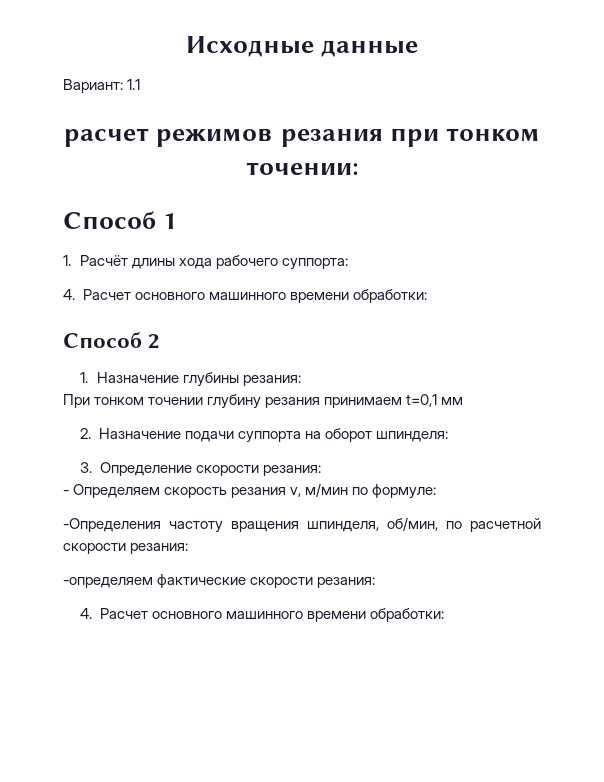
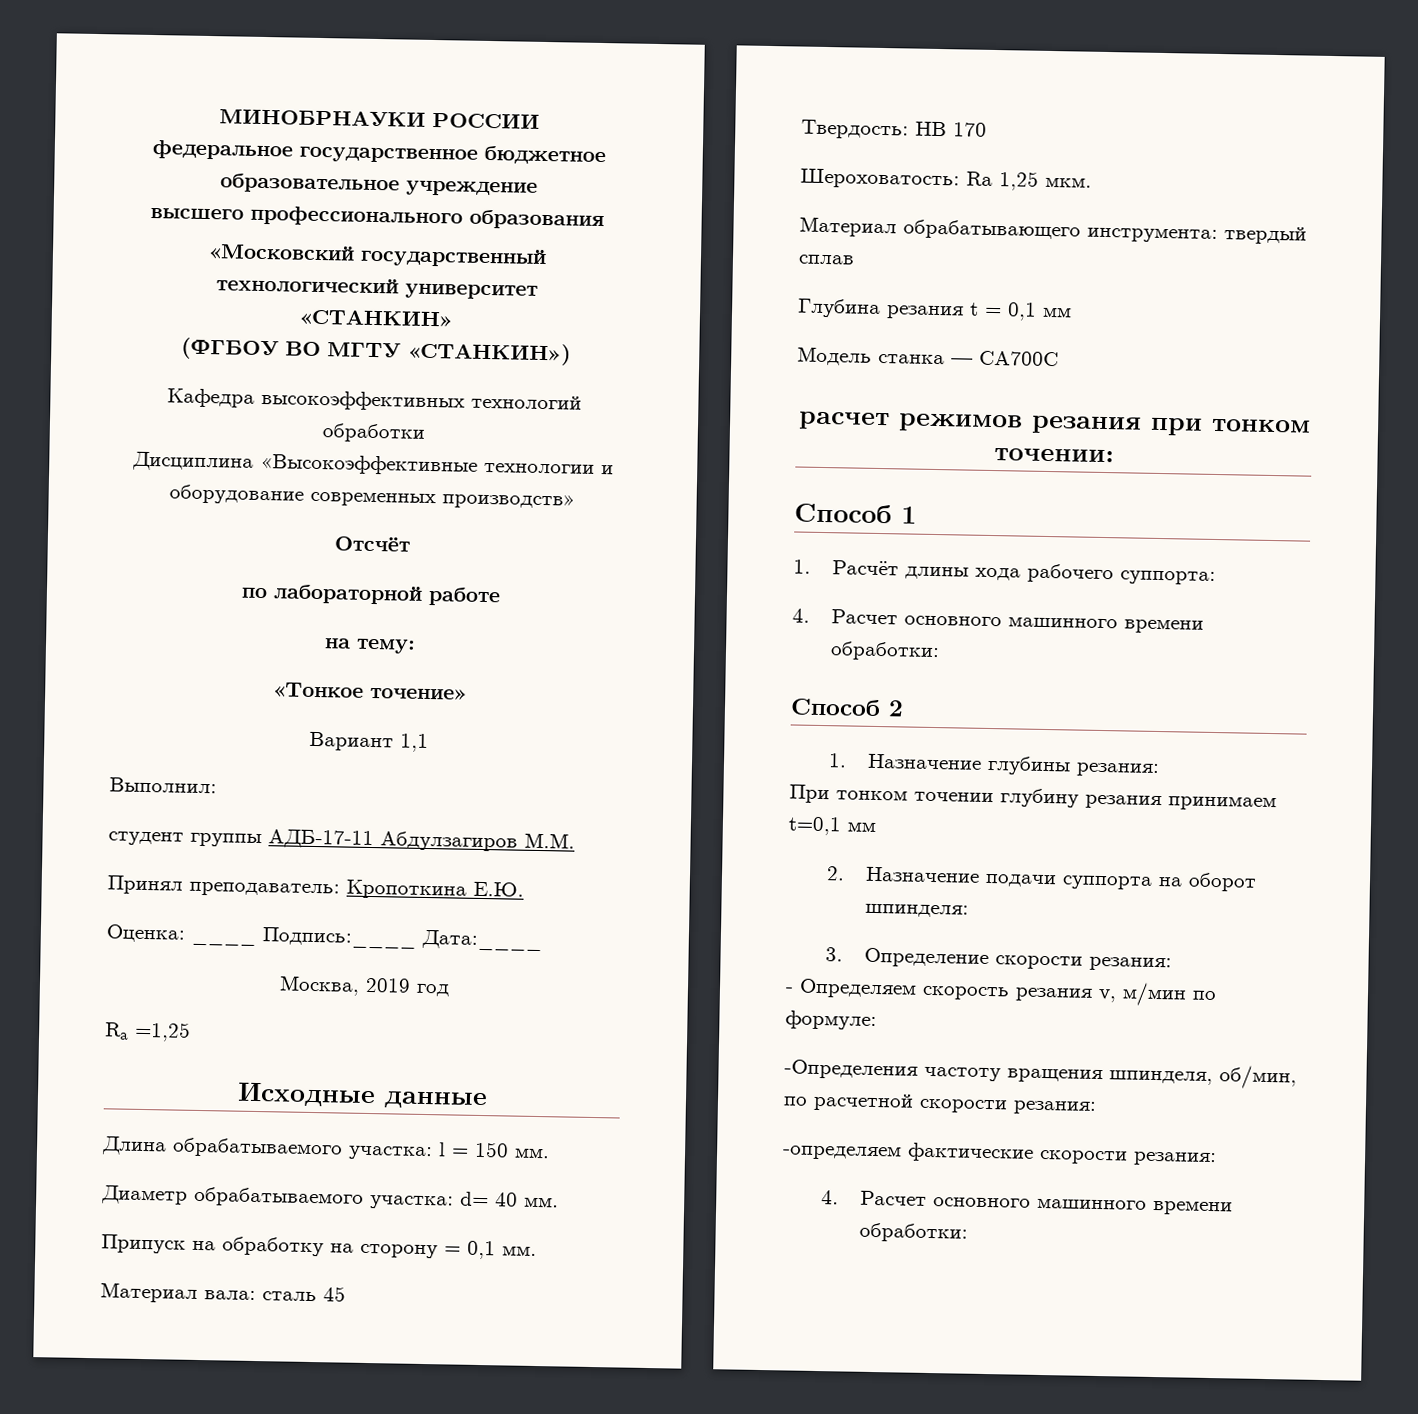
[185,36,419,57] [63,79,141,93] Исходные данные // Вариант: 1.1 -> [219,108,540,129] [151,139,606,166] [219,173,538,197] [150,205,605,231] [207,244,547,269] [215,276,538,300] [298,308,454,328] [180,337,571,366] [167,388,582,412] [322,423,425,443] [132,451,614,476] [169,484,576,510] [333,536,410,552] [241,584,501,607] [324,638,416,654] [271,682,468,700] [308,731,429,753] [109,777,217,794] [108,829,575,852] [107,875,524,900] [106,924,542,952] [278,975,450,997] [104,1021,191,1042] [236,1081,488,1110] [101,1136,550,1161] [101,1185,559,1210] [101,1234,537,1260] [100,1282,346,1303] [801,119,987,140] [800,168,1092,191] [799,216,1307,245] [798,254,855,265] [797,298,1072,321] [797,346,1059,367] МИНОБРНАУКИ РОССИИ // федеральное государственное бюджетное образовательное учреждение // высшего профессионального образования // «Московский государственный технологический университет // «СТАНКИН» // (ФГБОУ ВО МГТУ «СТАНКИН») // Кафедра высокоэффективных технологий обработки // Дисциплина «Высокоэффективные технологии и оборудование современных производств» // Отсчёт // по лабораторной работе // на тему: // «Тонкое точение» // Вариант 1,1 // Выполнил: // студент группы АДБ-17-11 Абдулзагиров М.М. // Принял преподаватель: Кропоткина Е.Ю. // Оценка: ____ Подпись:____ Дата:____ // Москва, 2019 год // Ra =1,25 // Исходные данные // Длина обрабатываемого участка: l = 150 мм. // Диаметр обрабатываемого участка: d= 40 мм. // Припуск на обработку на сторону = 0,1 мм. // Материал вала: сталь 45 // Твердость: НВ 170 // Шероховатость: Ra 1,25 мкм. // Материал обрабатывающего инструмента: твердый сплав // Глубина резания t = 0,1 мм // Модель станка — СА700С

